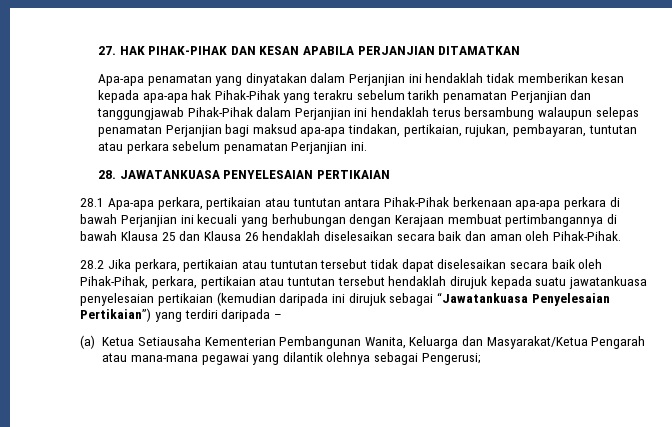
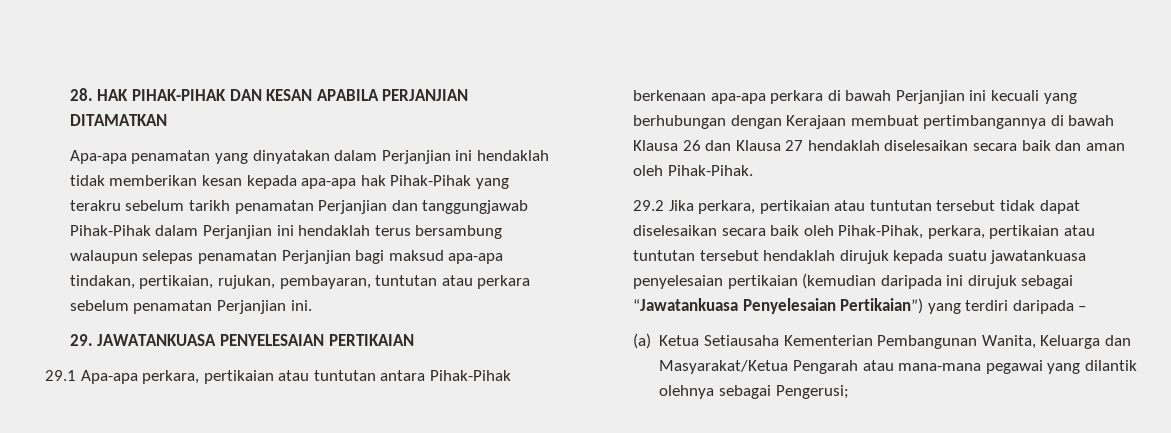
[97,46,116,55] 27. -> [69,88,93,101] 28.
[97,170,116,179] 28. -> [69,334,93,346] 29.
[80,198,105,207] 28.1 -> [44,370,76,381] 29.1
[161,232,176,241] 25 -> [682,140,701,151] 26
[244,232,259,241] 26 -> [785,140,804,151] 27
[80,260,105,269] 28.2 -> [632,200,664,211] 29.2

